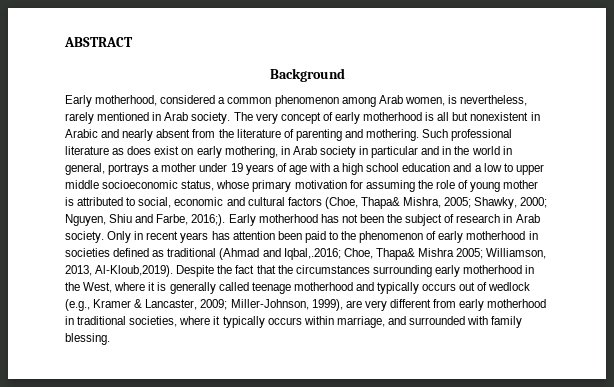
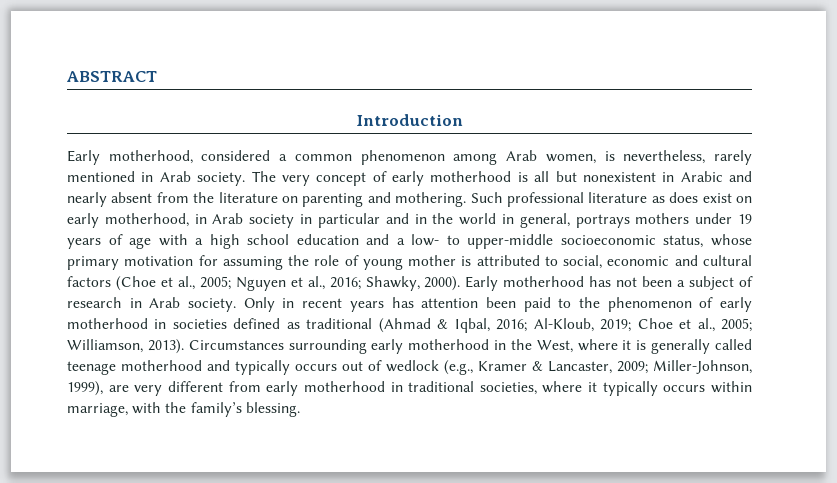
[269,68,345,82] Background -> [356,114,463,126] Introduction
[283,129,294,138] of -> [282,196,298,203] on
[224,146,278,158] mothering, -> [104,213,189,227] motherhood,
[152,163,197,172] a mother -> [635,213,690,224] mothers
[483,163,544,175] [65,180,99,189] low to upper middle -> [411,234,554,249] low- to upper-middle
[324,197,548,209] [65,214,226,226] (Choe, Thapa& Mishra, 2005; Shawky, 2000; Nguyen, Shiu and Farbe, 2016;). -> [115,276,461,291] (Choe et al., 2005; Nguyen et al., 2016; Shawky, 2000).
[387,214,403,223] the -> [677,280,686,287] a
[262,248,547,260] [65,265,370,277] and Iqbal,.2016; Choe, Thapa& Mishra 2005; Williamson, 2013, Al-Kloub,2019). Despite the fact that the circumstances -> [437,318,753,333] [67,339,284,354] & Iqbal, 2016; Al-Kloub, 2019; Choe et al., 2005; Williamson, 2013). Circumstances
[387,316,523,328] and surrounded with family -> [132,402,242,417] with the family’s

